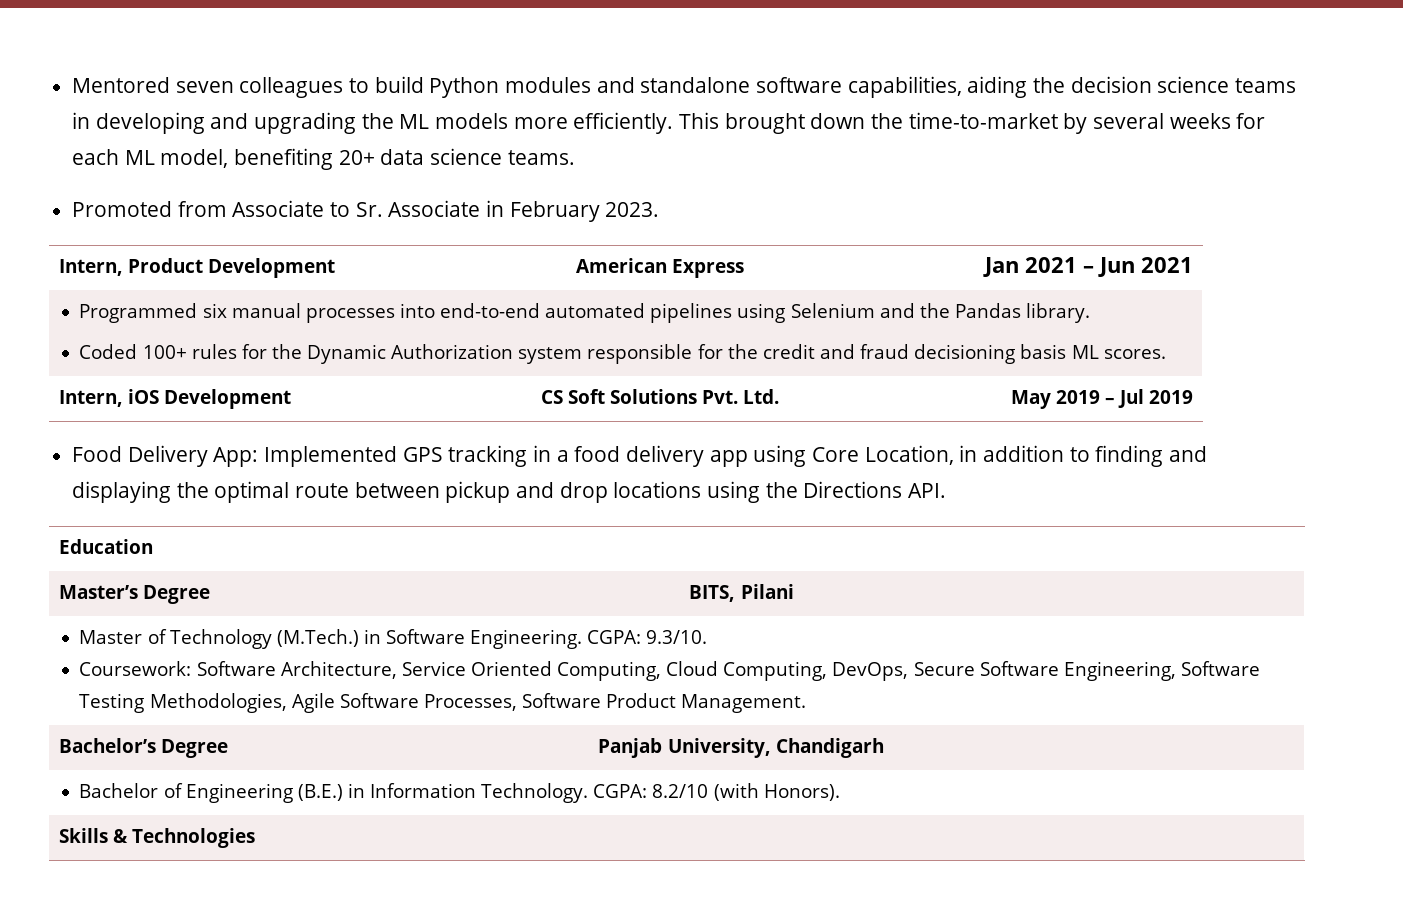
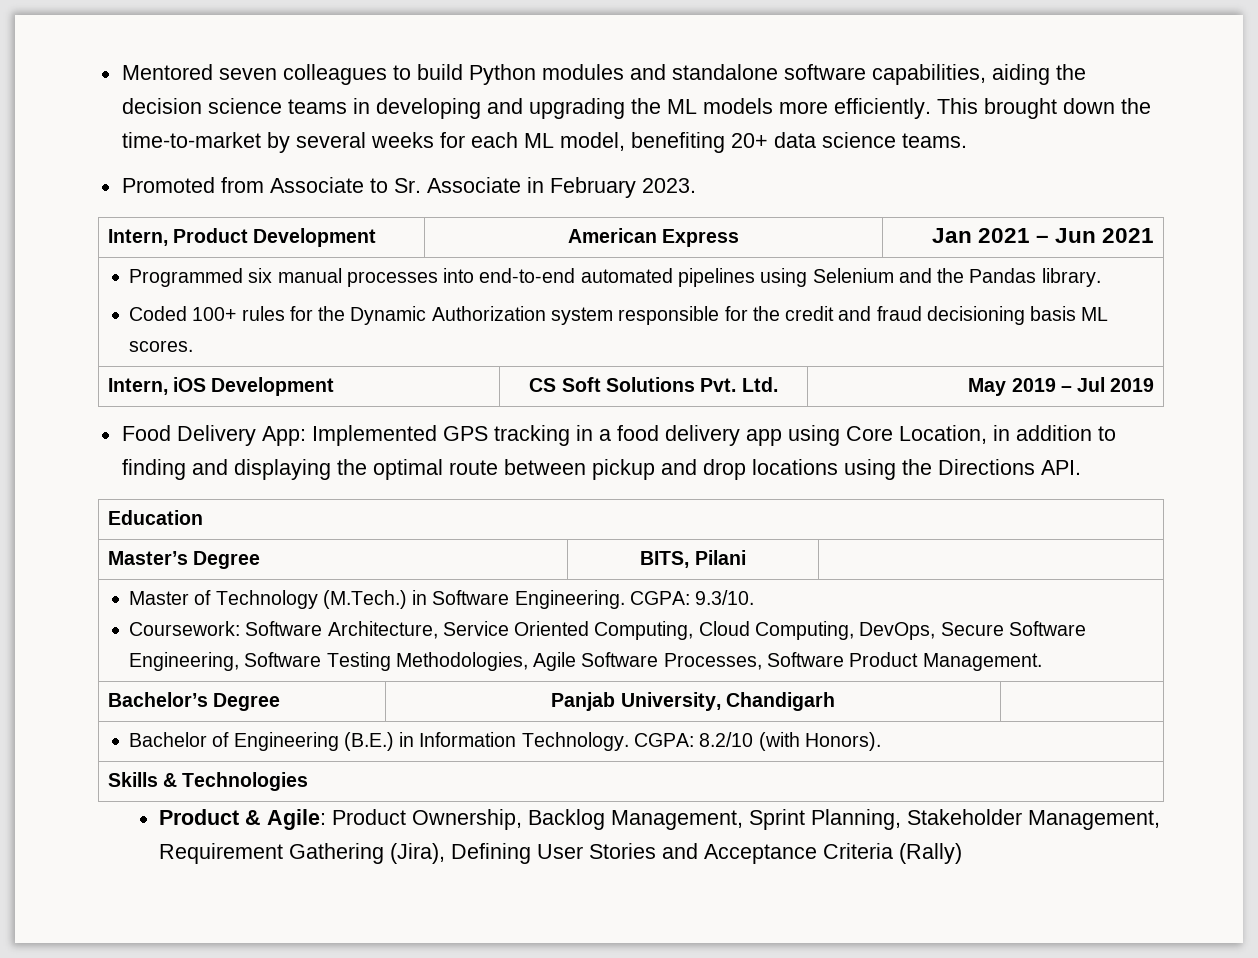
(255, 838) none -> [159,809,1161,830] [159,843,963,864] // Product & Agile: Product Ownership, Backlog Management, Sprint Planning, Stakeholder Management, Requirement Gathering (Jira), Defining User Stories and Acceptance Criteria (Rally)

